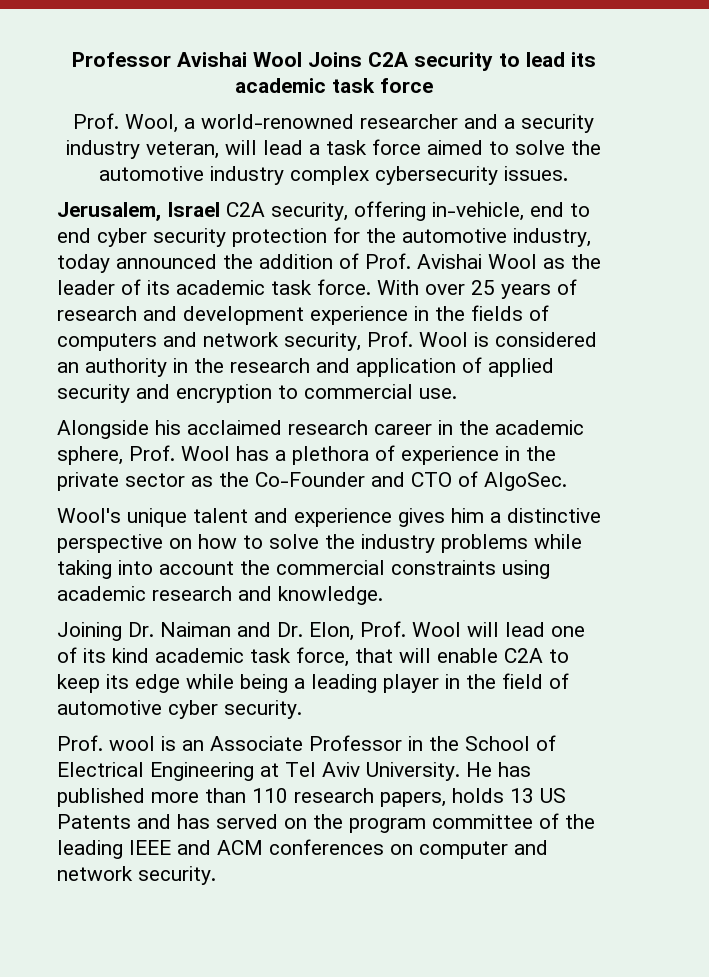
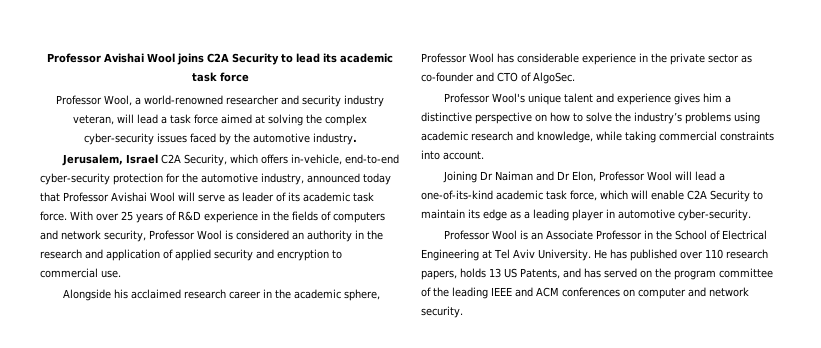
[71,52,493,71] Professor Avishai Wool Joins C2A security -> [47,53,279,65] Professor Avishai Wool joins C2A Security
[73,113,119,129] Prof. -> [56,95,102,105] Professor
[504,118,515,129] a -> (299, 100) none
[489,140,601,155] [99,166,568,185] [57,201,590,221] [57,228,226,247] to solve the automotive industry complex cybersecurity issues. // Jerusalem, Israel C2A security, offering in-vehicle, end to end cyber security -> [255,114,367,126] [83,133,357,145] [61,154,399,166] [40,173,110,185] at solving the complex cyber-security issues faced by the automotive industry. // Jerusalem, Israel C2A Security, which offers in-vehicle, end-to-end cyber-security
[57,253,601,273] today announced the addition of Prof. Avishai Wool as the -> [307,173,391,185] [40,192,239,202] announced today that Professor Avishai Wool will serve as
[57,306,304,325] research and development -> [178,211,201,221] R&D
[367,331,413,347] Prof. -> [149,230,195,240] Professor
[129,445,175,461] Prof. -> [421,53,467,63] Professor
[275,445,395,465] a plethora of -> [517,53,579,63] considerable
[219,472,365,487] the Co-Founder -> [421,72,474,82] co-founder
(567, 481) none -> [443,93,490,103] Professor
[361,534,582,553] [57,560,550,579] [57,586,383,605] industry problems while taking into account the commercial constraints using academic research and knowledge. -> [634,112,760,124] [421,131,774,143] [421,150,484,160] industry’s problems using academic research and knowledge, while taking commercial constraints into account.
[128,622,154,637] Dr. -> [479,171,493,180] Dr
[277,621,585,641] [57,647,149,663] Dr. Elon, Prof. Wool will lead one of its kind -> [556,171,725,182] [421,190,493,200] Dr Elon, Professor Wool will lead a one-of-its-kind
[355,648,393,663] that -> [600,190,628,200] which
[549,649,569,663] [57,673,569,693] [57,700,302,719] [57,735,155,751] to keep its edge while being a leading player in the field of automotive cyber security. // Prof. wool -> [710,190,763,202] [421,209,751,221] [443,230,517,240] Security to maintain its edge as a leading player in automotive cyber-security. // Professor Wool
[151,788,246,803] more than -> [679,251,703,259] over
[57,814,131,829] Patents -> [520,268,560,279] Patents,

